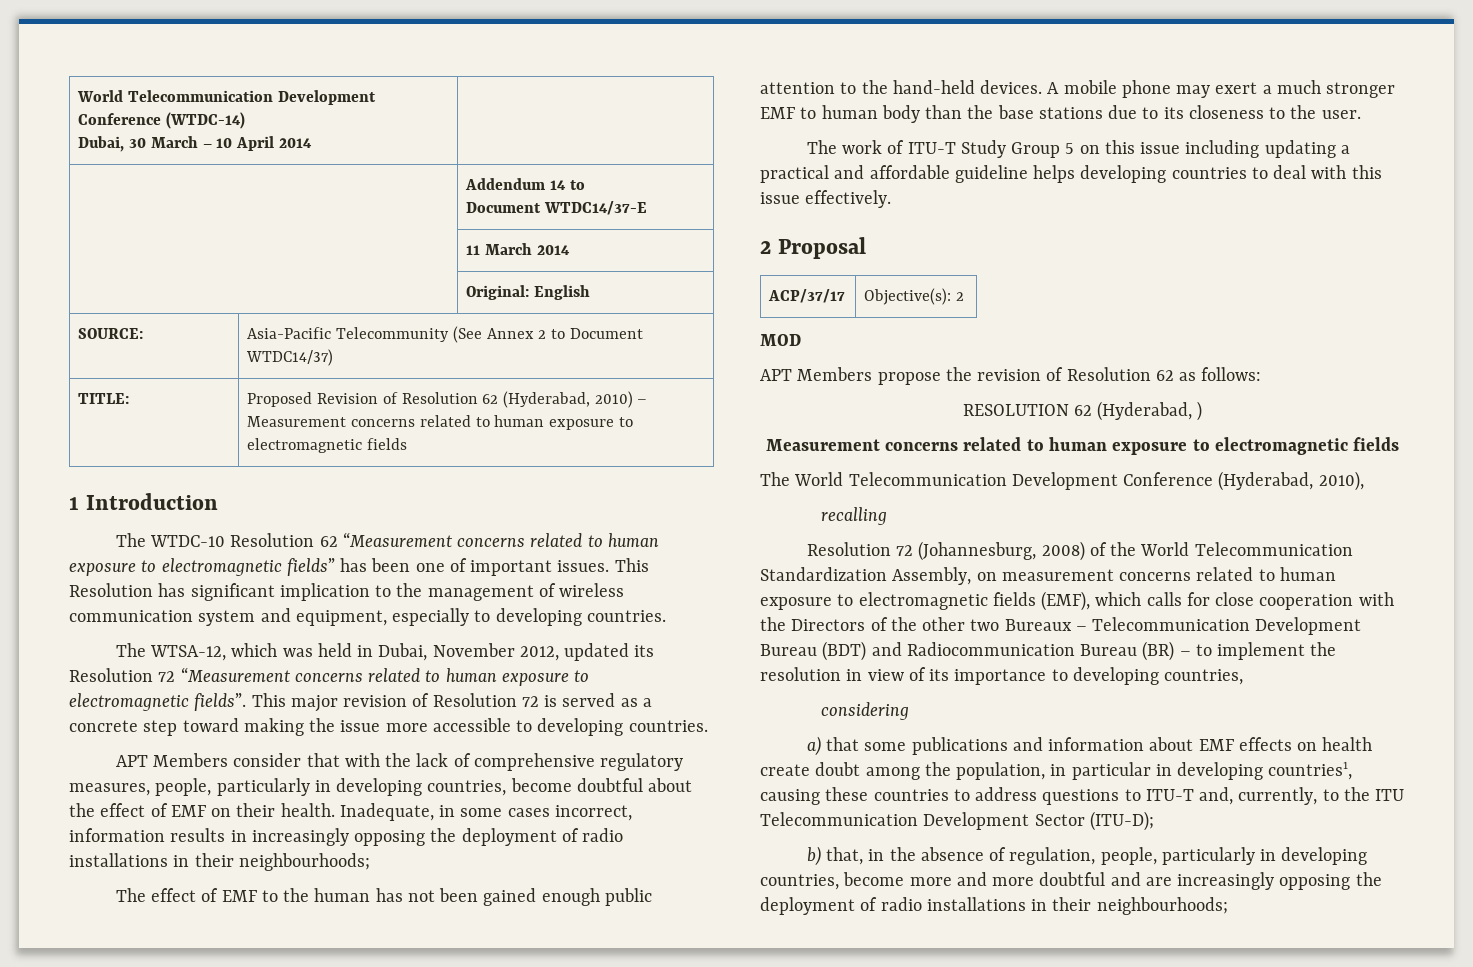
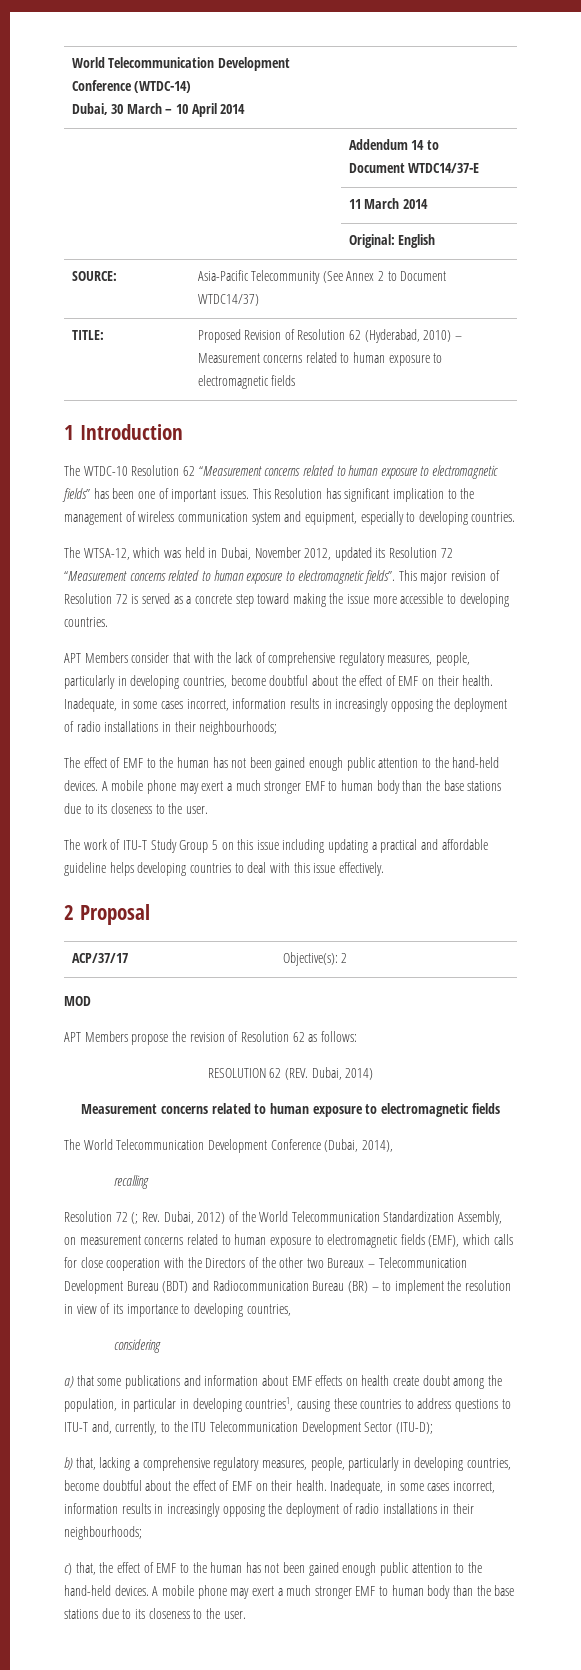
[1097,401,1203,421] (Hyderabad, ) -> [285,1067,374,1080] (REV. Dubai, 2014)
[1218,471,1364,491] (Hyderabad, 2010), -> [324,1139,393,1152] (Dubai, 2014),
[918,541,1085,561] (Johannesburg, 2008) -> [131,1211,226,1224] (; Rev. Dubai, 2012)
[868,847,1368,865] [760,872,1172,890] in the absence of regulation, people, particularly in developing countries, become more and more doubtful and are -> [99,1457,512,1471] [64,1480,496,1494] [64,1503,164,1514] lacking a comprehensive regulatory measures, people, particularly in developing countries, become doubtful about the effect of EMF on their health. Inadequate, in some cases incorrect, information results in
(1228, 906) none -> [64,1562,482,1576] [64,1585,515,1599] [64,1608,246,1619] // c) that, the effect of EMF to the human has not been gained enough public attention to the hand-held devices. A mobile phone may exert a much stronger EMF to human body than the base stations due to its closeness to the user.

